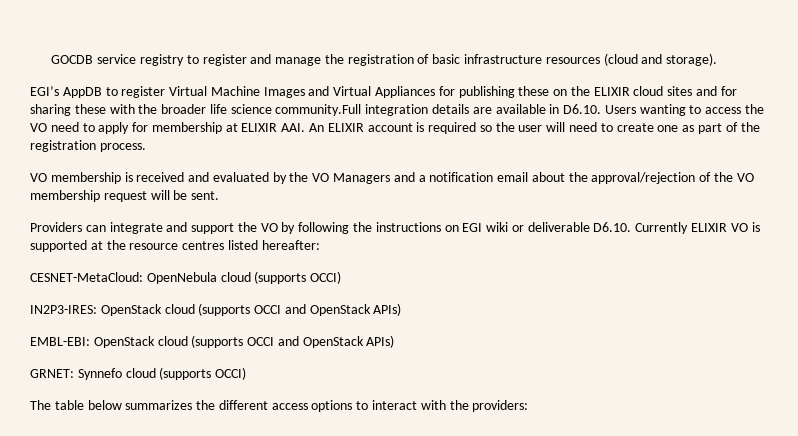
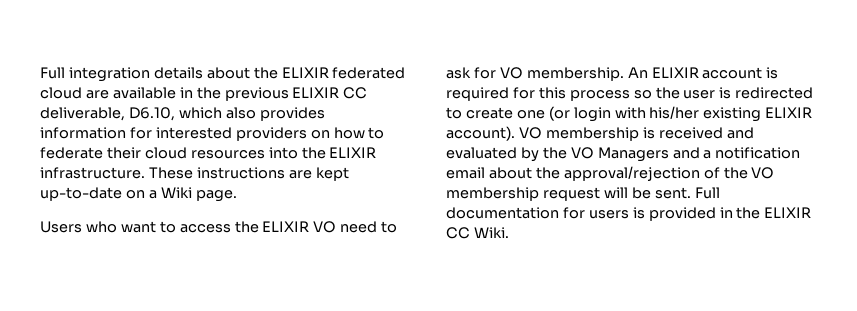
[51,53,718,66] [30,86,737,98] [30,104,686,116] GOCDB service registry to register and manage the registration of basic infrastructure resources (cloud and storage). // EGI’s AppDB to register Virtual Machine Images and Virtual Appliances for publishing these on the ELIXIR cloud sites and for sharing these with the broader life science community.Full integration details are available in D6.10. Users wanting -> [40,67,406,82] [40,87,368,101] [40,107,325,121] [40,127,385,141] [40,147,377,159] [40,167,349,181] [40,187,237,202] [40,221,156,233] Full integration details about the ELIXIR federated cloud are available in the previous ELIXIR CC deliverable, D6.10, which also provides information for interested providers on how to federate their cloud resources into the ELIXIR infrastructure. These instructions are kept up-to-date on a Wiki page. // Users who want
(765, 109) none -> [262,221,310,232] ELIXIR
[98,122,306,134] apply for membership at ELIXIR AAI. -> [446,67,624,81] ask for VO membership.
(477, 128) none -> [512,87,630,101] for this process
[546,122,598,132] will need -> [719,87,814,99] is redirected
[682,122,760,134] [30,140,146,152] as part of the registration process. // -> [548,106,813,122] [446,126,515,141] (or login with his/her existing ELIXIR account).
[30,222,760,234] [30,240,320,252] [30,271,342,284] [30,303,402,316] [30,335,395,348] [30,367,247,380] [30,400,529,412] // Providers can integrate and support the VO by following the instructions on EGI wiki or deliverable D6.10. Currently ELIXIR VO is supported at the resource centres listed hereafter: // CESNET-MetaCloud: OpenNebula cloud (supports OCCI) // IN2P3-IRES: OpenStack cloud (supports OCCI and OpenStack APIs) // EMBL-EBI: OpenStack cloud (supports OCCI and OpenStack APIs) // GRNET: Synnefo cloud (supports OCCI) // The table below summarizes the different access options to interact with the providers: -> [694,187,720,199] [446,207,812,221] [446,227,509,239] Full documentation for users is provided in the ELIXIR CC Wiki.

